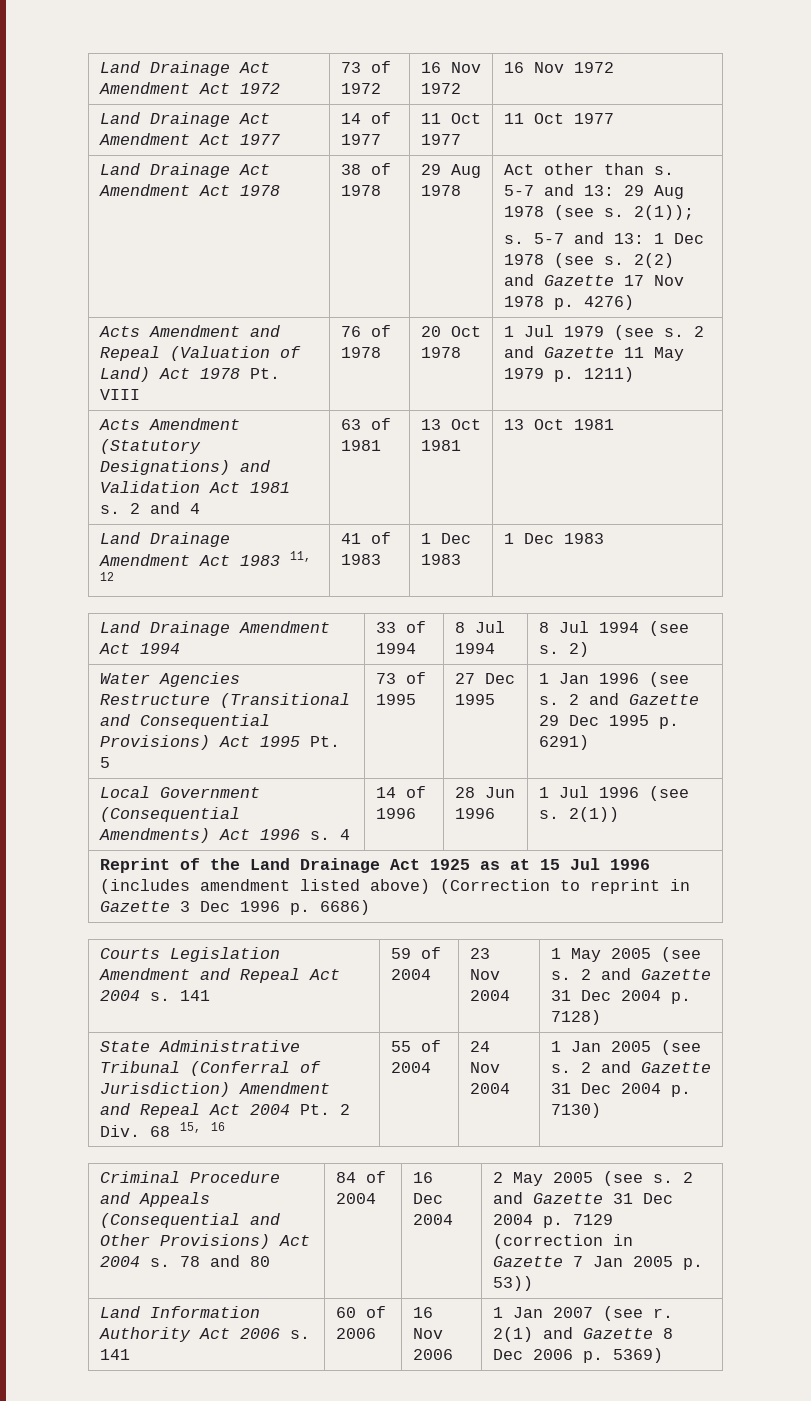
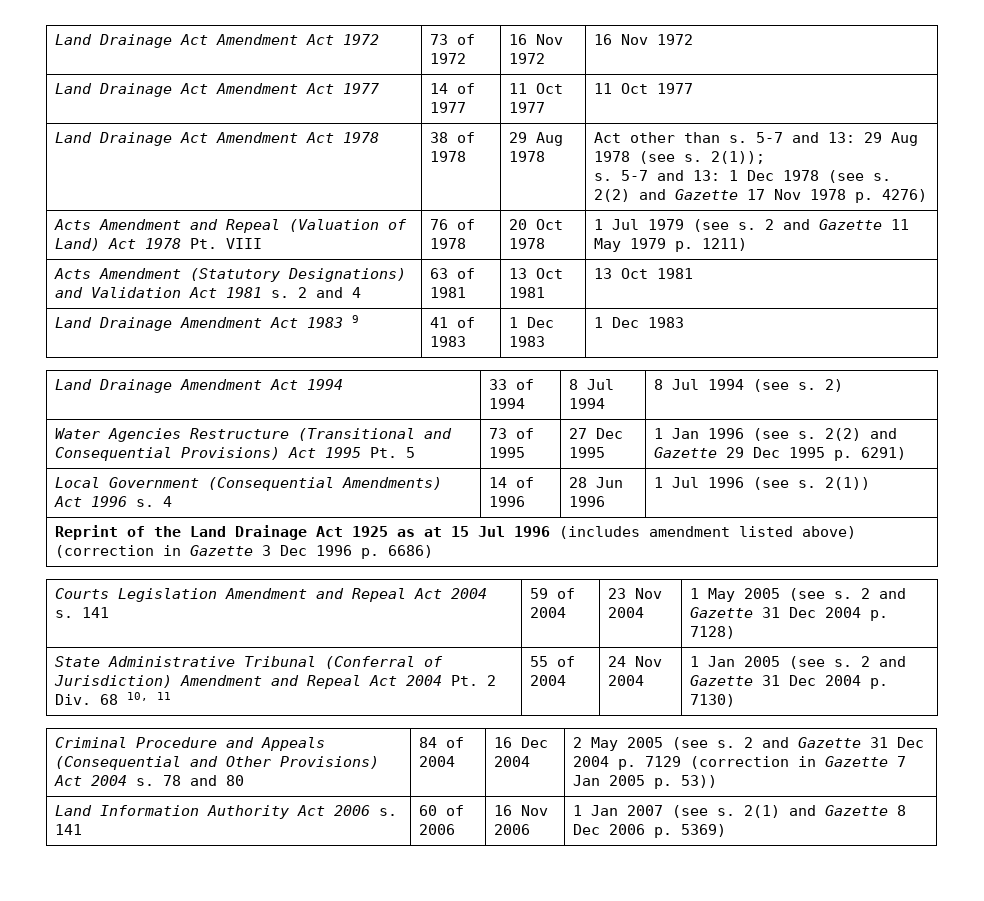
[289,551,311,562] [99,572,114,581] 11, 12 -> [351,315,359,323] 9
[568,694,579,705] 2 -> [824,428,861,441] 2(2)
[439,879,660,894] (Correction to reprint -> [54,545,154,558] (correction
[179,1122,225,1133] 15, 16 -> [126,692,171,701] 10, 11
[652,1308,673,1318] r. -> [716,808,735,816] s.

